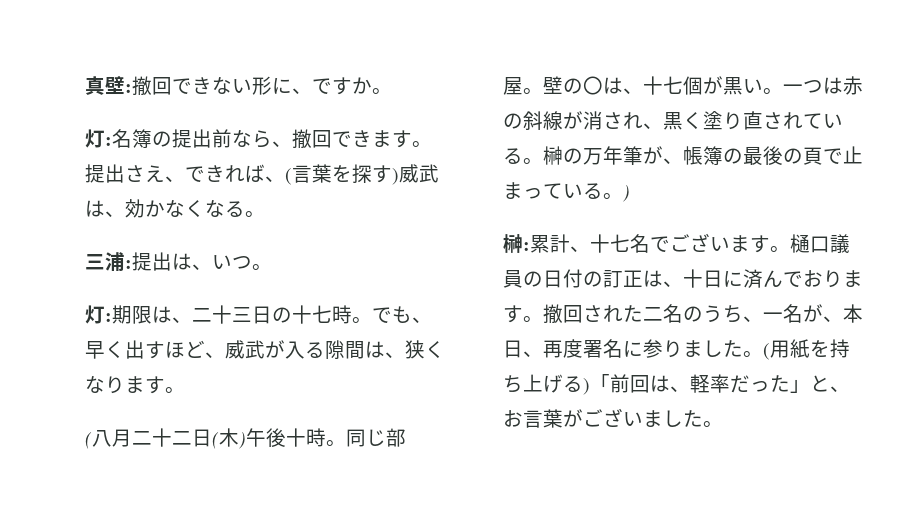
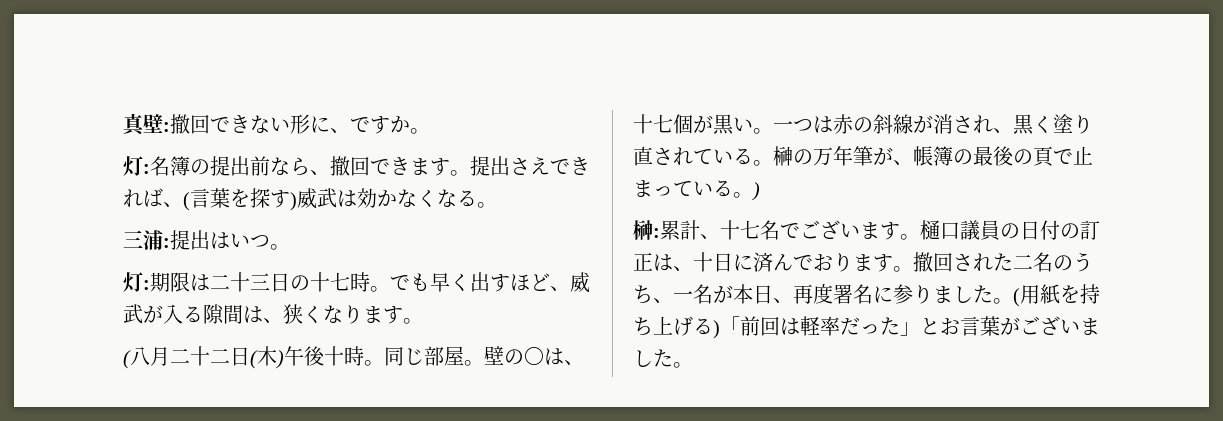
[165,176,185,182] 、 -> (550, 166) none
[105,211,125,217] 、 -> (357, 198) none
[192,264,212,270] 、 -> (230, 240) none
[172,317,192,323] 、 -> (210, 282) none
[412,317,432,323] 、 -> (430, 282) none
[823,316,843,322] 、 -> (733, 294) none
[670,386,690,392] 、 -> (800, 326) none
[830,386,850,392] 、 -> (940, 326) none

